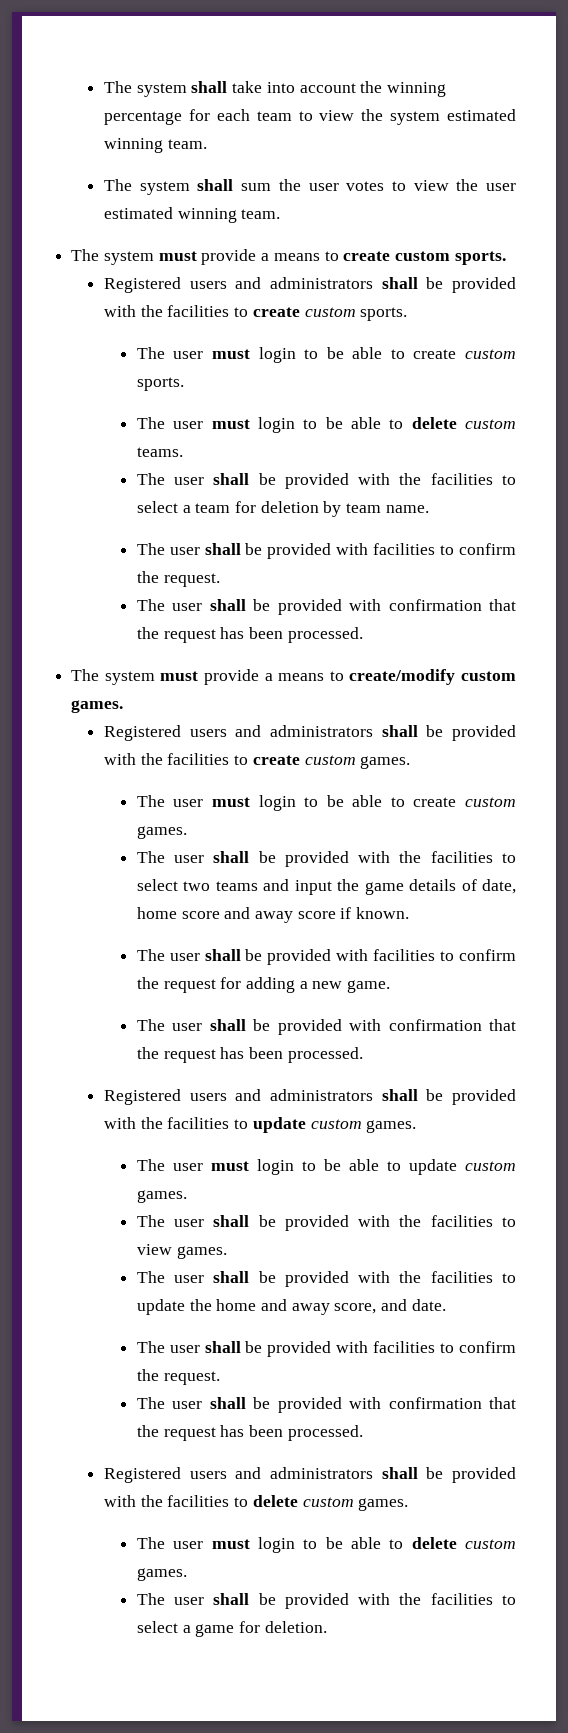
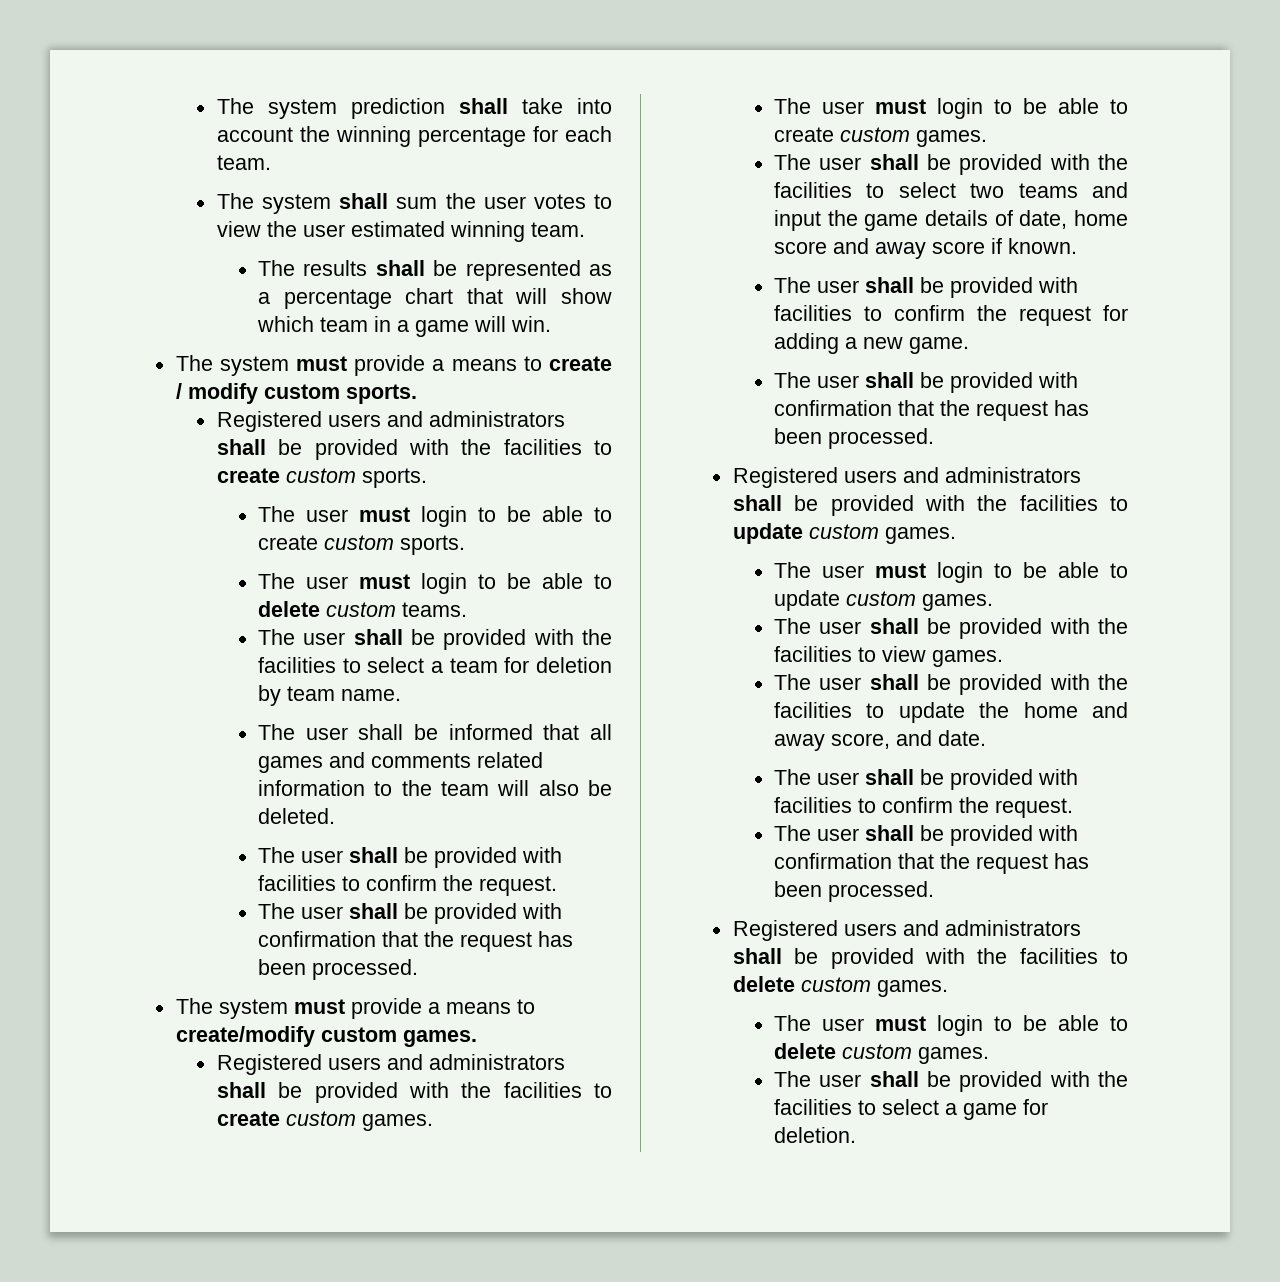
[104,81,187,97] The system -> [216,98,445,119] The system prediction
[256,109,516,125] [104,138,164,153] team to view the system estimated winning -> (612, 134) none
(281, 214) none -> [258,260,612,281] [258,288,612,309] [257,316,552,337] // The results shall be represented as a percentage chart that will show which team in a game will win.
(391, 256) none -> [175,383,258,404] / modify
(429, 509) none -> [258,724,612,740] [258,752,544,773] [258,780,613,796] [258,808,336,824] // The user shall be informed that all games and comments related information to the team will also be deleted.

